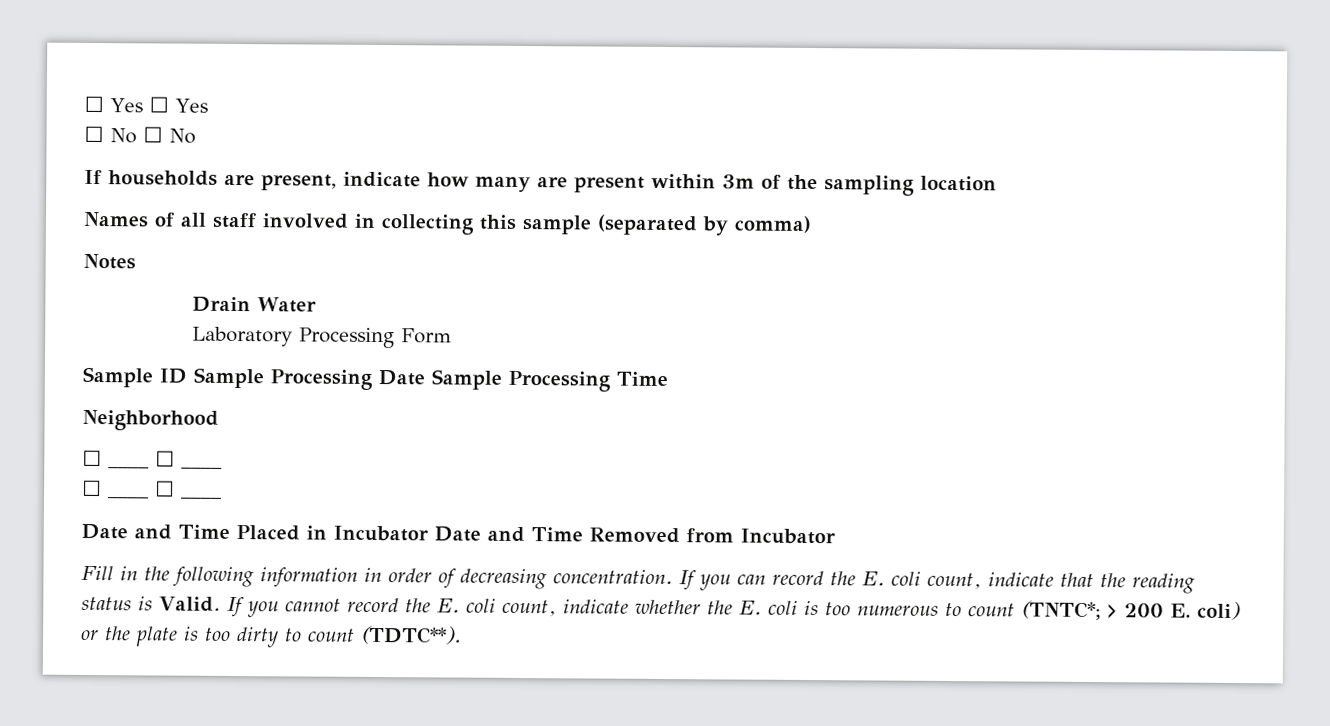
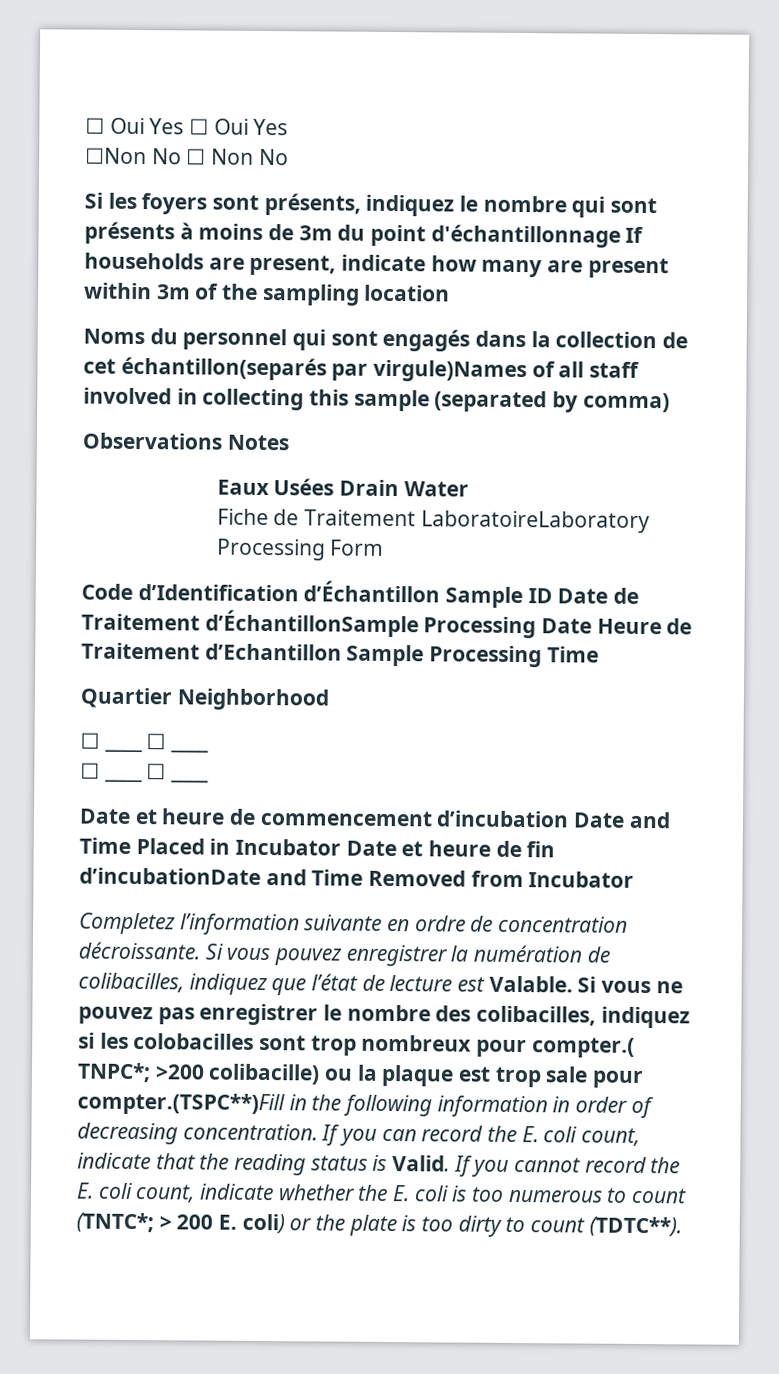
[84,95,104,113] ☐ -> [85,117,145,135] ☐ Oui
(169, 104) none -> [213,118,249,135] Oui
[84,125,104,143] ☐ -> [85,147,147,165] ☐Non
(163, 134) none -> [211,148,255,165] Non
(196, 136) none -> [84,192,658,218] [84,221,621,248] Si les foyers sont présents, indiquez le nombre qui sont présents à moins de 3m du point d'échantillonnage
[83,211,149,228] Names -> [83,328,689,352] [83,356,528,383] Noms du personnel qui sont engagés dans la collection de cet échantillon(separés par virgule)Names
(812, 224) none -> [82,432,222,450] Observations
(136, 261) none -> [216,478,335,496] Eaux Usées
[192,326,453,349] [82,366,425,390] Laboratory Processing Form // Sample ID Sample Processing Date -> [216,508,650,534] [215,538,385,561] [81,580,640,609] [81,609,693,639] [81,642,342,661] Fiche de Traitement LaboratoireLaboratory Processing Form // Code d’Identification d’Échantillon Sample ID Date de Traitement d’ÉchantillonSample Processing Date Heure de Traitement d’Echantillon
(668, 379) none -> [80,687,172,709] Quartier
(128, 531) none -> [134,808,626,828] et heure de commencement d’incubation Date
(481, 534) none -> [401,840,556,858] [79,867,261,885] et heure de fin d’incubationDate
[81,565,114,581] Fill -> [79,912,629,936] [78,941,610,967] [78,972,683,996] [78,1003,690,1029] [78,1032,635,1058] [77,1062,644,1089] [77,1092,285,1116] Completez l’information suivante en ordre de concentration décroissante. Si vous pouvez enregistrer la numération de colibacilles, indiquez que l’état de lecture est Valable. Si vous ne pouvez pas enregistrer le nombre des colibacilles, indiquez si les colobacilles sont trop nombreux pour compter.( TNPC*; >200 colibacille) ou la plaque est trop sale pour compter.(TSPC**)Fill

